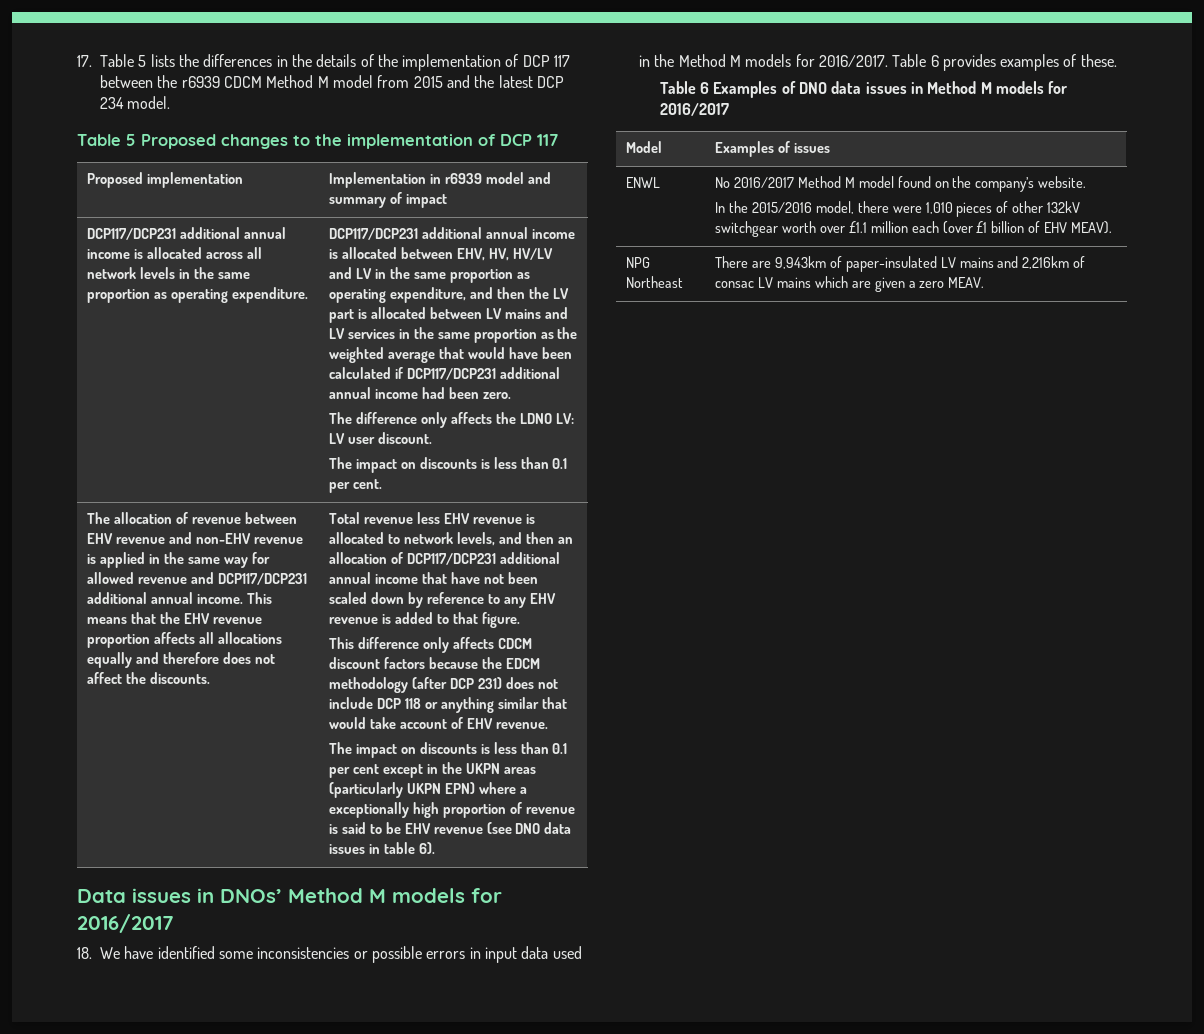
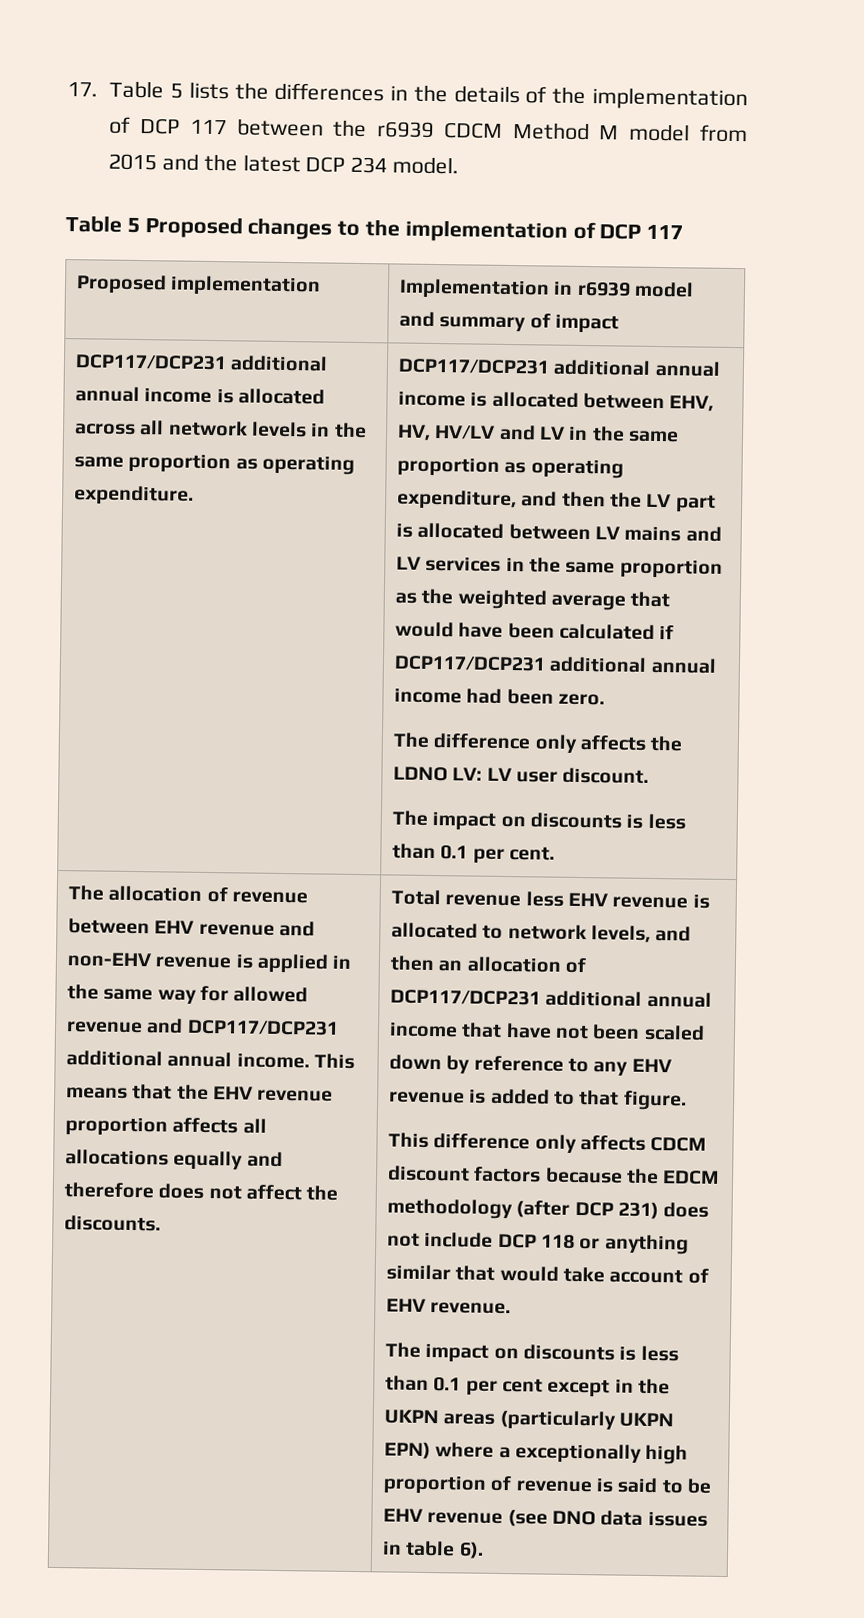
[77,888,502,903] [77,914,174,933] [77,946,582,963] [639,54,1117,71] [659,81,1068,98] [659,103,729,116] [626,141,663,153] [715,141,830,157] [626,177,661,188] [715,176,1087,192] [715,201,1081,217] [715,221,1113,237] [626,257,651,268] [626,276,684,288] [715,256,1086,272] [715,276,985,292] // Data issues in DNOs’ Method M models for 2016/2017 // 18. We have identified some inconsistencies or possible errors in input data used in the Method M models for 2016/2017. Table 6 provides examples of these. // Table 6 Examples of DNO data issues in Method M models for 2016/2017 // Model | Examples of issues // ENWL | No 2016/2017 Method M model found on the company’s website. // In the 2015/2016 model, there were 1,010 pieces of other 132kV switchgear worth over £1.1 million each (over £1 billion of EHV MEAV). // NPG Northeast | There are 9,943km of paper-insulated LV mains and 2,216km of consac LV mains which are given a zero MEAV. -> (484, 1550) none

